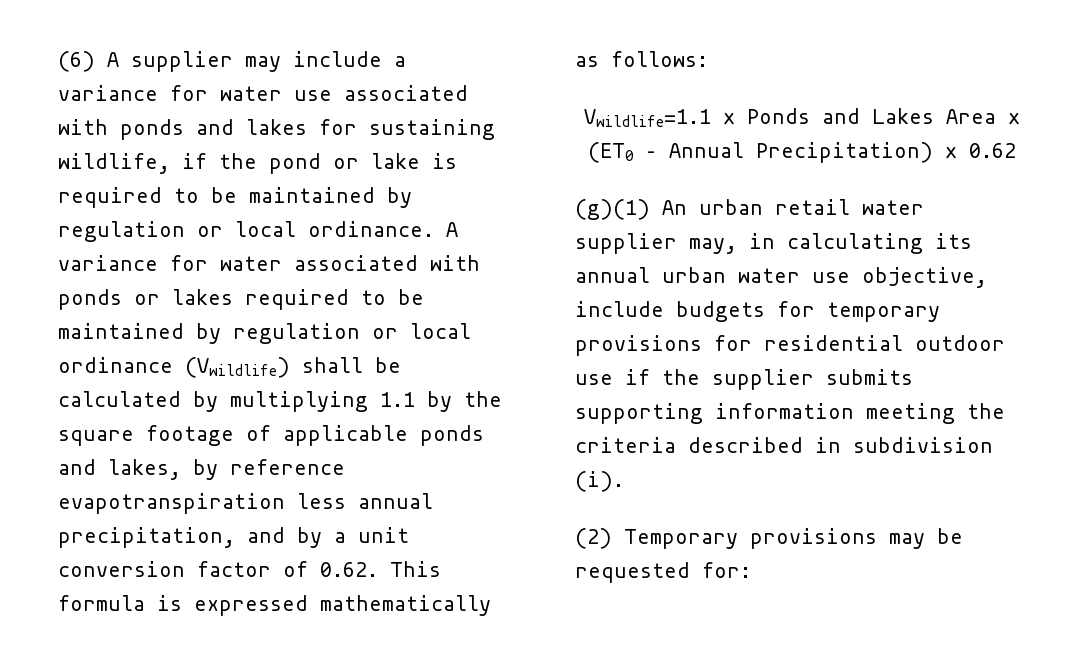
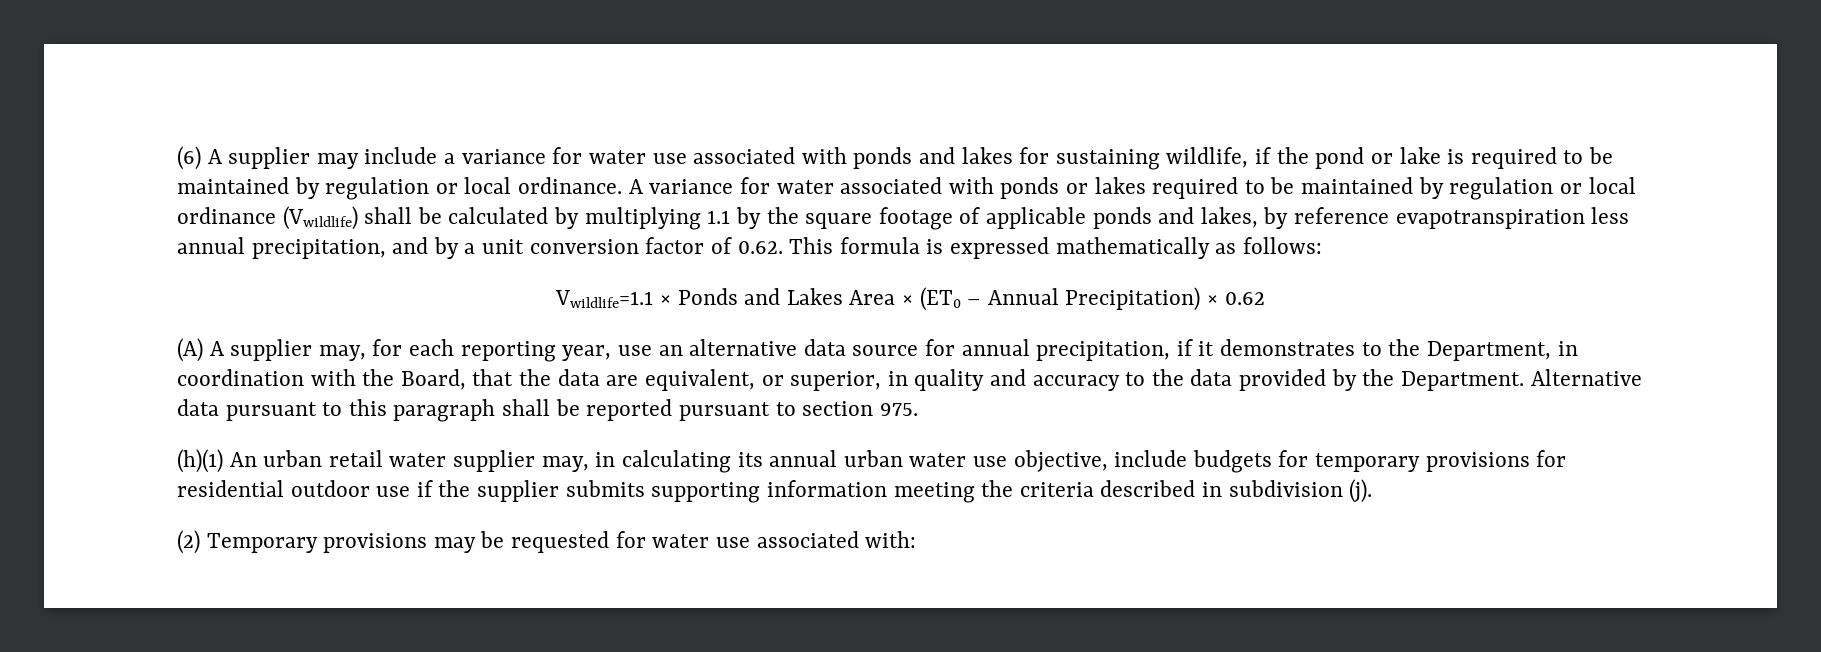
[575,199,650,220] (g)(1) -> [177,338,1578,362] [177,369,1642,391] [177,399,918,422] [177,449,223,473] (A) A supplier may, for each reporting year, use an alternative data source for annual precipitation, if it demonstrates to the Department, in coordination with the Board, that the data are equivalent, or superior, in quality and accuracy to the data provided by the Department. Alternative data pursuant to this paragraph shall be reported pursuant to section 975. // (h)(1)
[575,471,624,492] (i). -> [1349,479,1373,503] (j).
[702,562,751,578] for: -> [615,531,917,548] for water use associated with:

